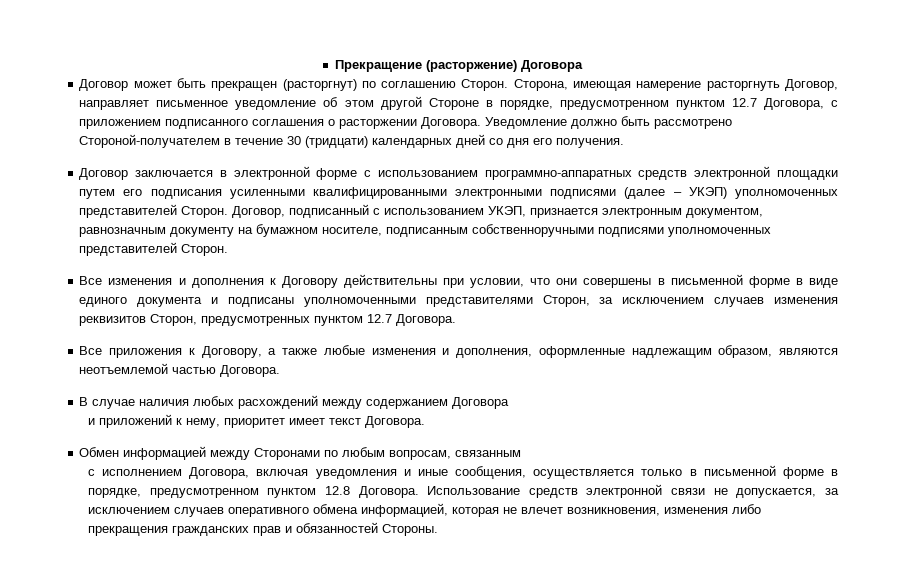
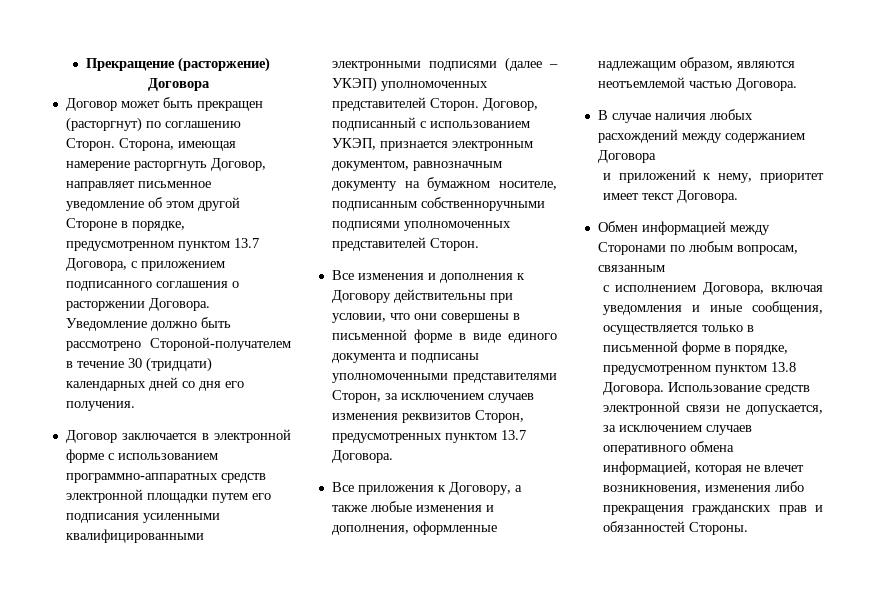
[731,98,757,107] 12.7 -> [233,238,259,248] 13.7
[367,314,393,323] 12.7 -> [500,430,526,440] 13.7
[324,486,350,495] 12.8 -> [770,362,796,372] 13.8

